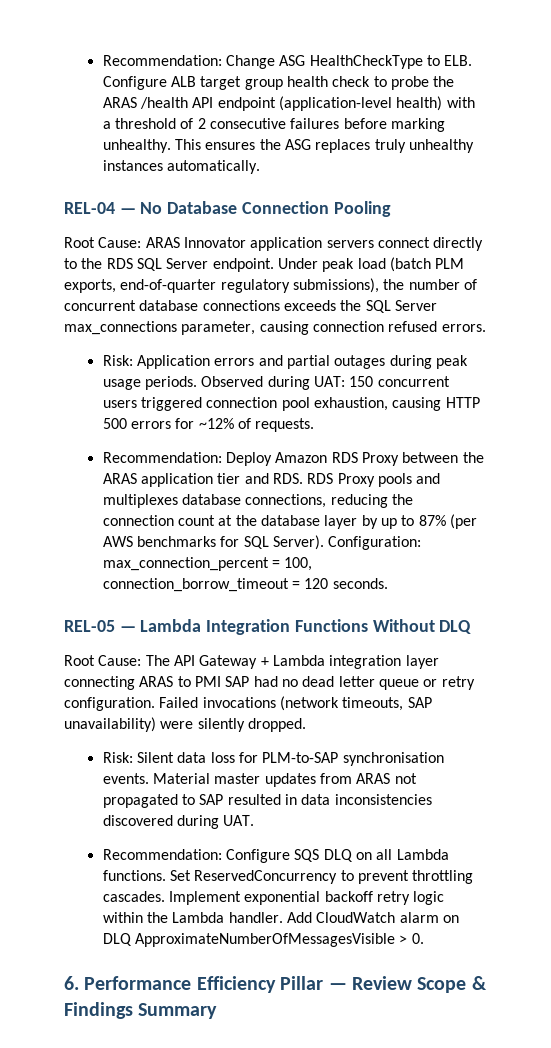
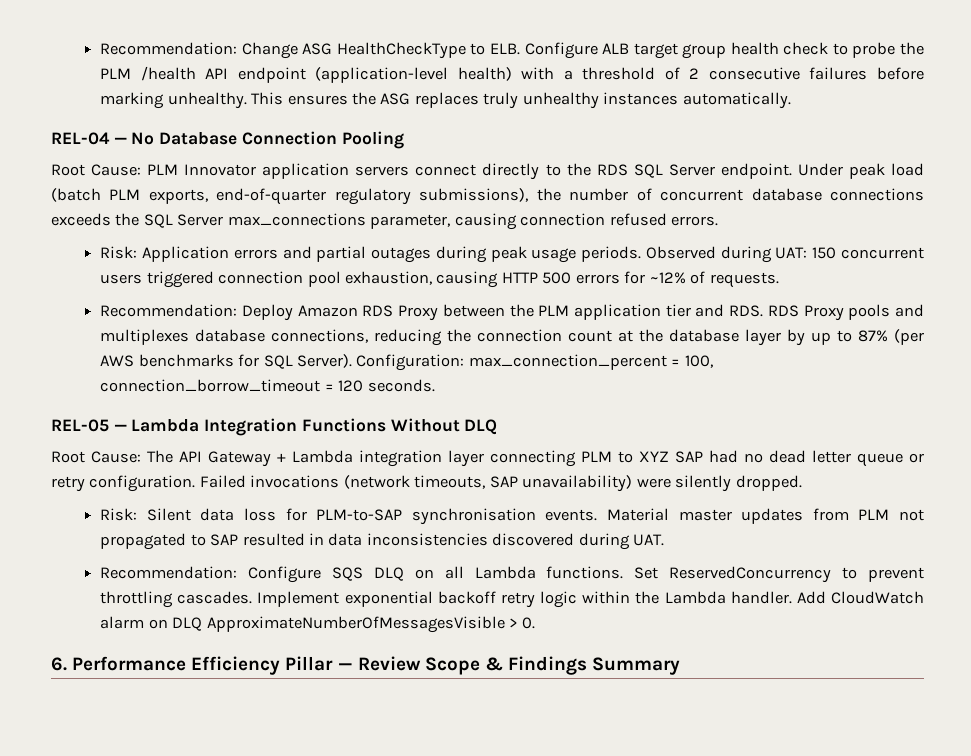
[102,97,137,108] ARAS -> [100,68,132,79] PLM
[145,237,180,248] ARAS -> [147,164,179,175] PLM
[102,473,137,484] ARAS -> [538,305,570,316] PLM
[139,676,221,687] ARAS to PMI -> [581,451,669,463] PLM to XYZ
[356,773,391,784] ARAS -> [858,509,890,520] PLM

